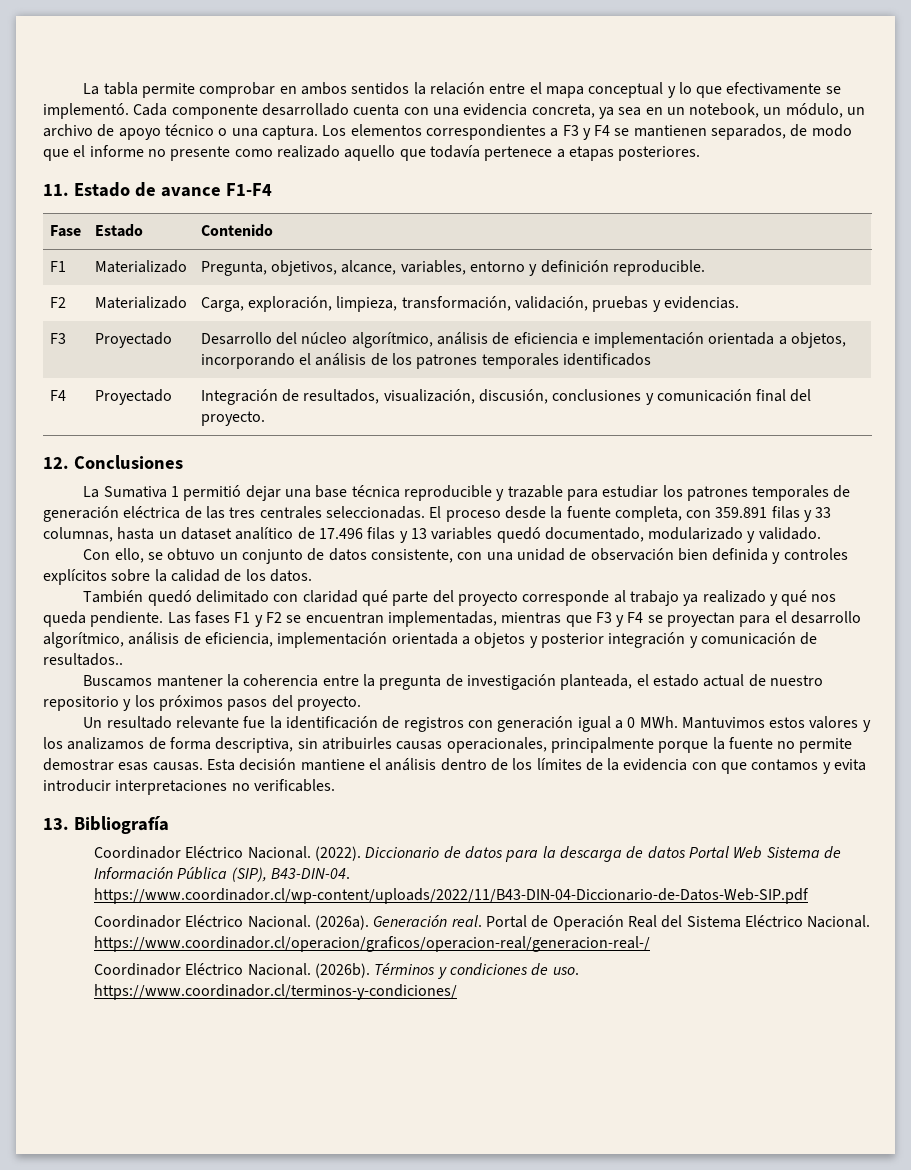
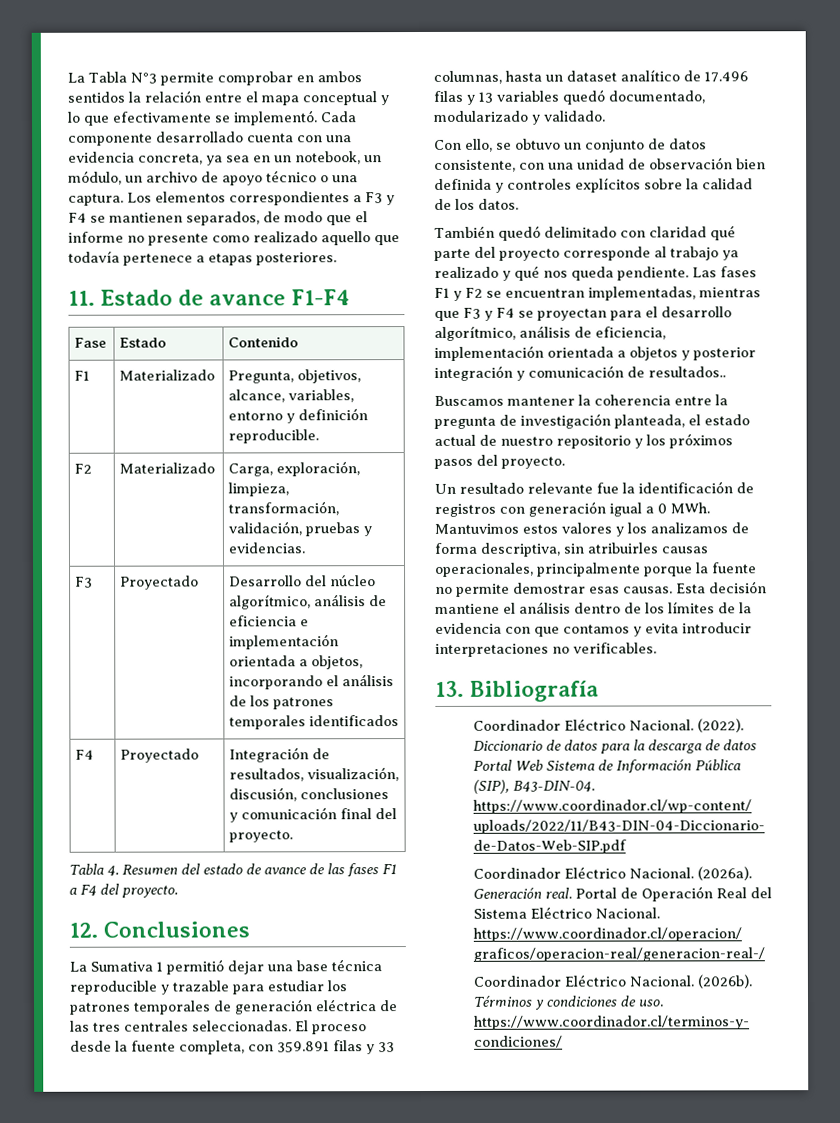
[83,82,138,95] La tabla -> [67,71,157,84] La Tabla N°3
(265, 418) none -> [69,863,397,878] [69,883,178,898] // Tabla 4. Resumen del estado de avance de las fases F1 a F4 del proyecto.

